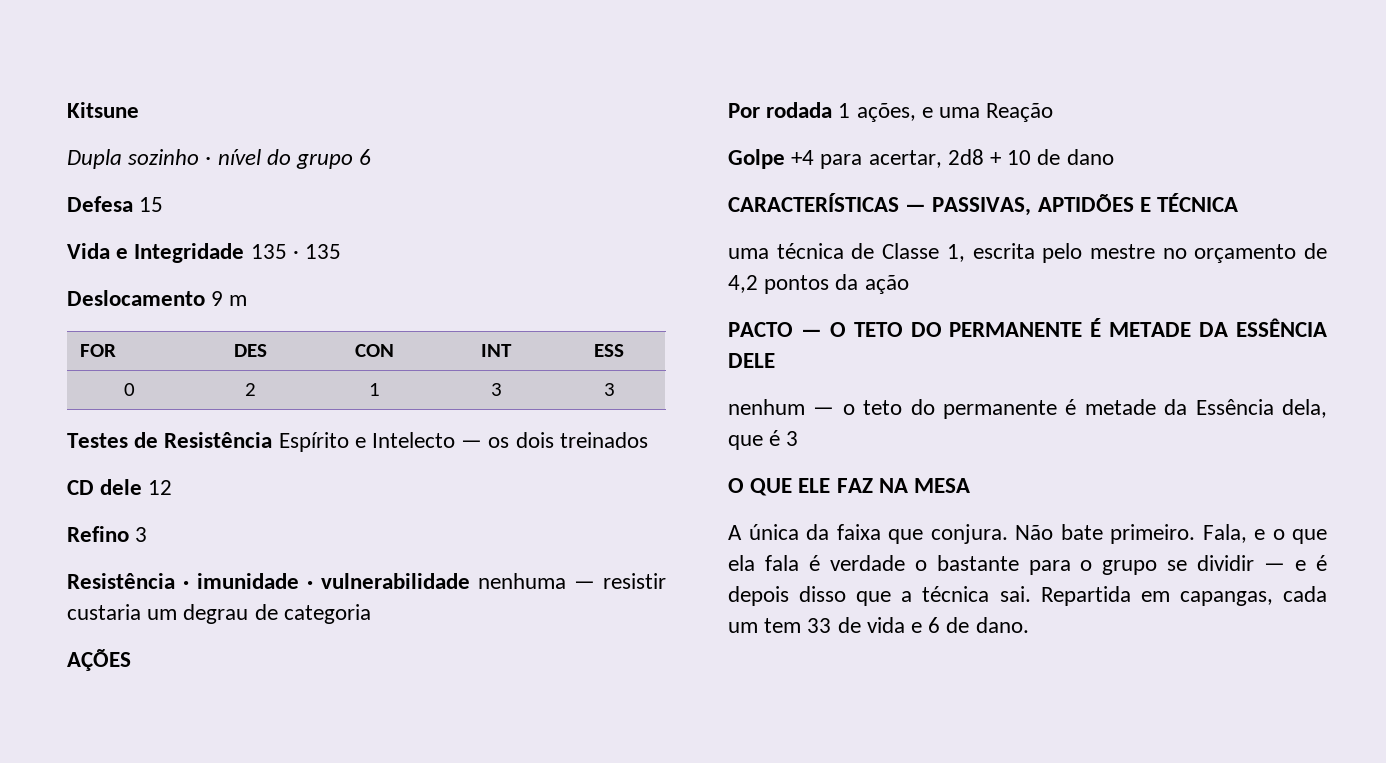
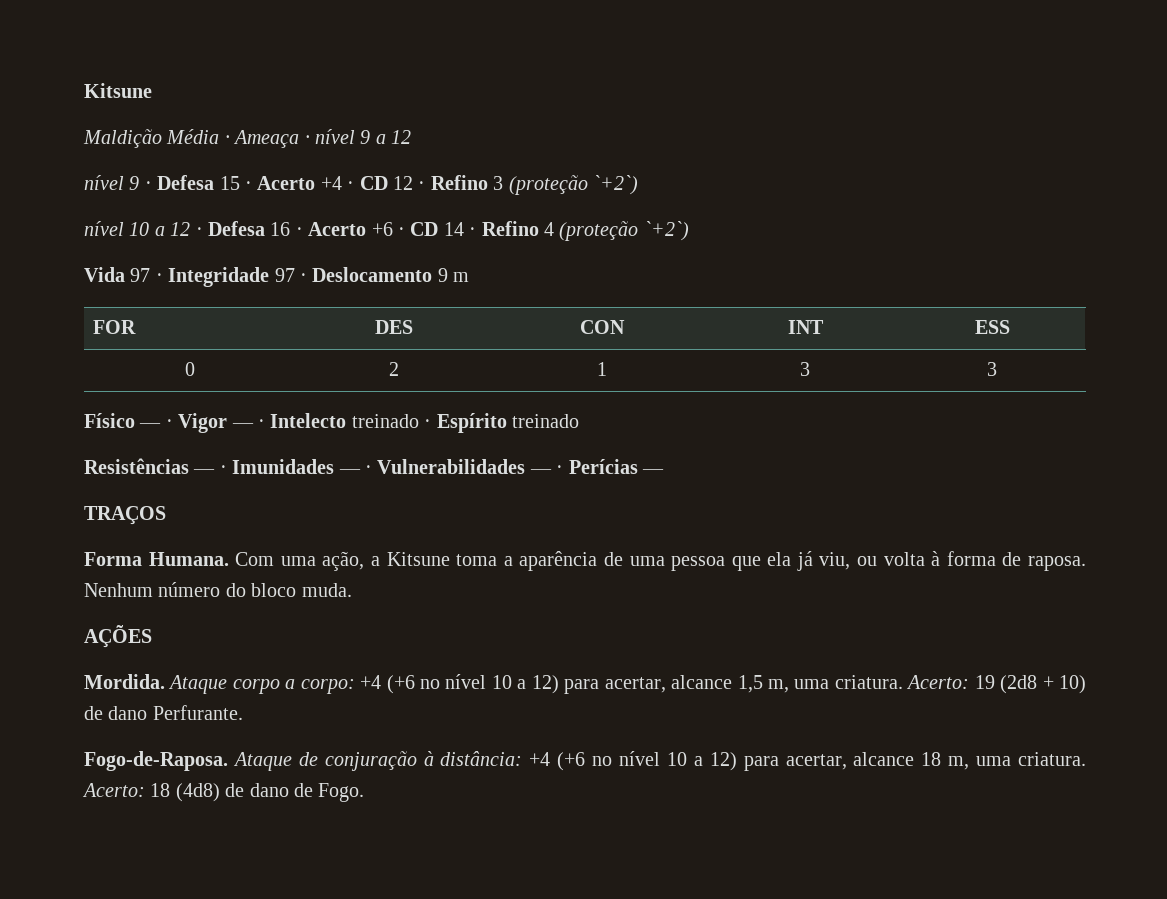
[67,149,372,169] [67,196,164,212] [67,243,342,263] Dupla sozinho · nível do grupo 6 // Defesa 15 // Vida e Integridade 135 · 135 // -> [83,129,412,148] [84,175,638,195] [84,221,689,241] [84,267,307,287] Maldição Média · Ameaça · nível 9 a 12 // nível 9 · Defesa 15 · Acerto +4 · CD 12 · Refino 3 (proteção `+2`) // nível 10 a 12 · Defesa 16 · Acerto +6 · CD 14 · Refino 4 (proteção `+2`) // Vida 97 · Integridade 97 ·
[67,432,648,452] [67,479,173,495] [67,526,148,542] [67,573,666,589] [67,604,371,624] [67,649,131,671] [728,102,1054,122] [728,149,1114,169] [728,193,1239,216] [728,243,1327,263] [728,274,909,294] [728,318,1327,337] [728,353,775,368] [728,399,1327,419] [728,430,799,450] [728,478,971,496] [728,524,1327,544] [728,555,1327,575] [728,586,1327,606] [728,617,1029,633] Testes de Resistência Espírito e Intelecto — os dois treinados // CD dele 12 // Refino 3 // Resistência · imunidade · vulnerabilidade nenhuma — resistir custaria um degrau de categoria // AÇÕES // Por rodada 1 ações, e uma Reação // Golpe +4 para acertar, 2d8 + 10 de dano // CARACTERÍSTICAS — PASSIVAS, APTIDÕES E TÉCNICA // uma técnica de Classe 1, escrita pelo mestre no orçamento de 4,2 pontos da ação // PACTO — O TETO DO PERMANENTE É METADE DA ESSÊNCIA DELE // nenhum — o teto do permanente é metade da Essência dela, que é 3 // O QUE ELE FAZ NA MESA // A única da faixa que conjura. Não bate primeiro. Fala, e o que ela fala é verdade o bastante para o grupo se dividir — e é depois disso que a técnica sai. Repartida em capangas, cada um tem 33 de vida e 6 de dano. -> [84,413,579,433] [84,458,664,474] [84,506,166,525] [84,551,1087,571] [84,582,352,597] [84,625,152,648] [84,674,1086,694] [84,705,243,720] [84,751,1087,771] [82,783,365,802] Físico — · Vigor — · Intelecto treinado · Espírito treinado // Resistências — · Imunidades — · Vulnerabilidades — · Perícias — // TRAÇOS // Forma Humana. Com uma ação, a Kitsune toma a aparência de uma pessoa que ela já viu, ou volta à forma de raposa. Nenhum número do bloco muda. // AÇÕES // Mordida. Ataque corpo a corpo: +4 (+6 no nível 10 a 12) para acertar, alcance 1,5 m, uma criatura. Acerto: 19 (2d8 + 10) de dano Perfurante. // Fogo-de-Raposa. Ataque de conjuração à distância: +4 (+6 no nível 10 a 12) para acertar, alcance 18 m, uma criatura. Acerto: 18 (4d8) de dano de Fogo.

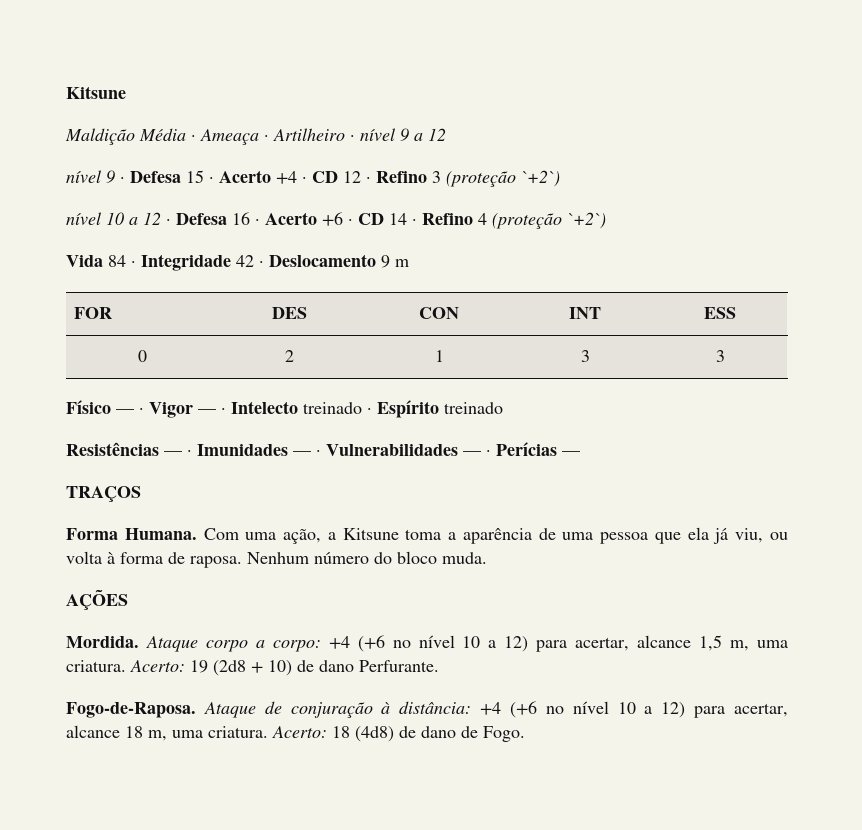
(310, 139) none -> [273,128,355,141] Artilheiro ·
[130,268,151,282] 97 -> [108,255,126,267] 84
[274,268,295,282] 97 -> [236,255,254,267] 42

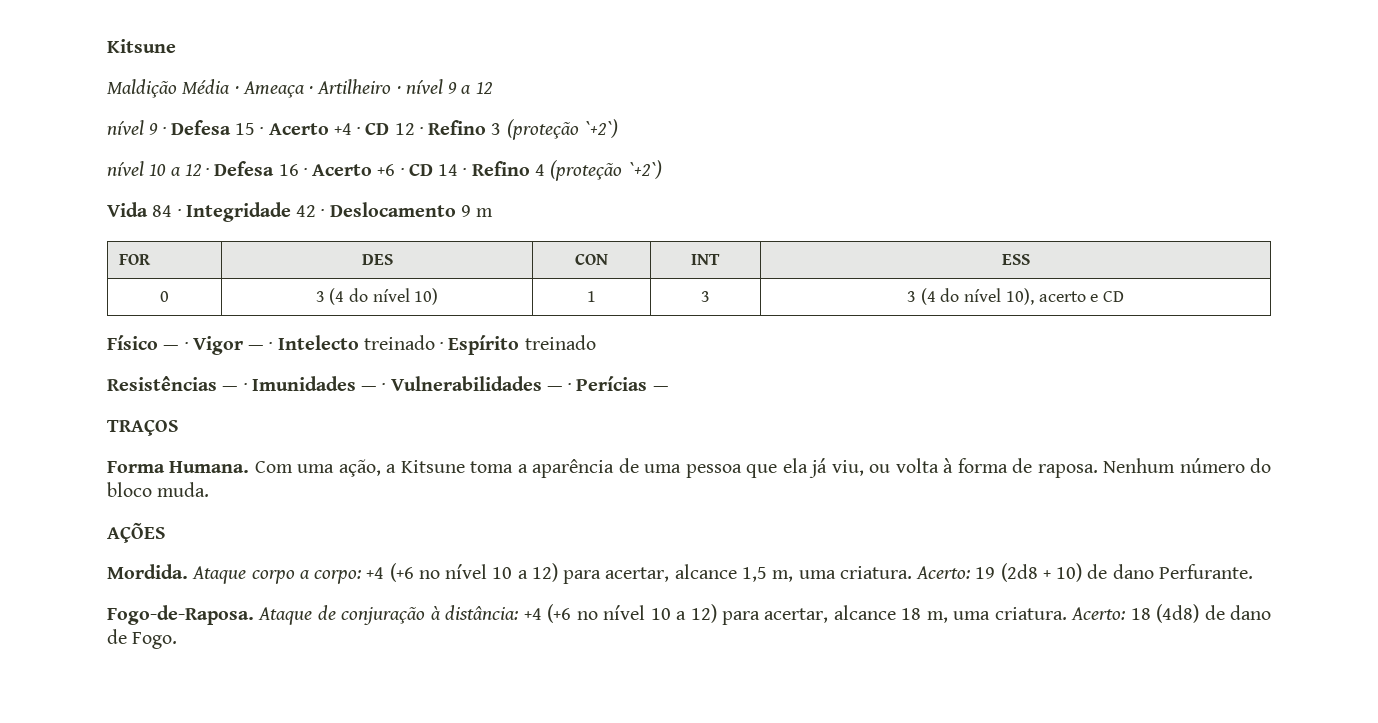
[284,350,294,362] [434,350,444,362] [580,350,590,362] [715,350,725,362] 2 | 1 | 3 | 3 -> [315,288,439,305] [587,291,596,302] [701,291,710,302] [906,288,1125,305] 3 (4 do nível 10) | 1 | 3 | 3 (4 do nível 10), acerto e CD

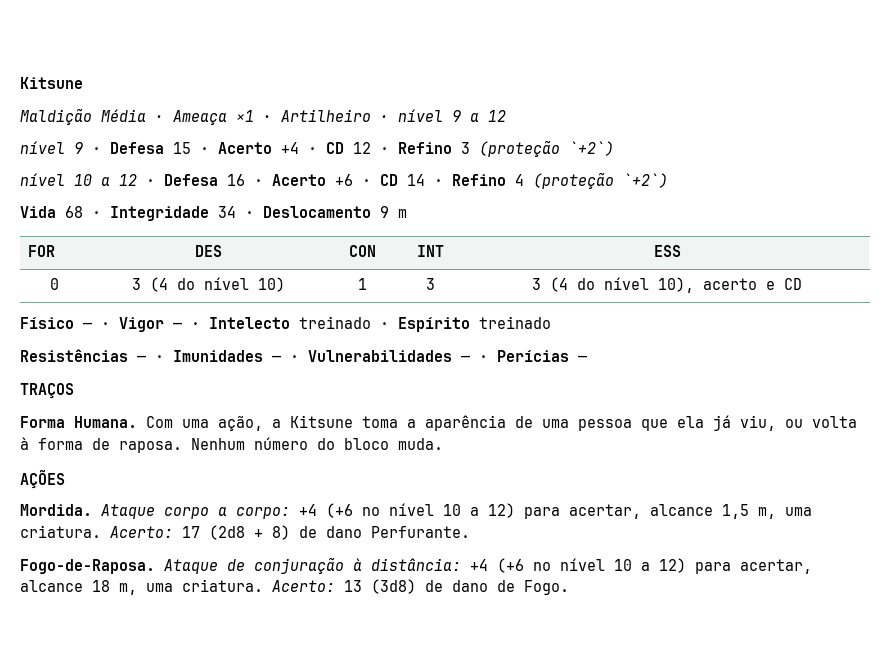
(305, 89) none -> [236,110,254,122] ×1
[152,205,173,217] 84 -> [65,206,83,218] 68
[296,205,317,217] 42 -> [218,206,236,218] 34
[975,567,996,579] 19 -> [182,526,200,538] 17
[1056,563,1083,582] 10) -> [272,525,290,540] 8)
[1130,604,1200,623] 18 (4d8) -> [344,579,416,594] 13 (3d8)

